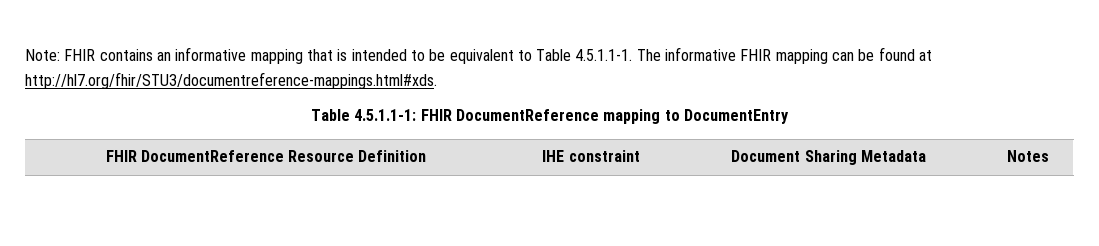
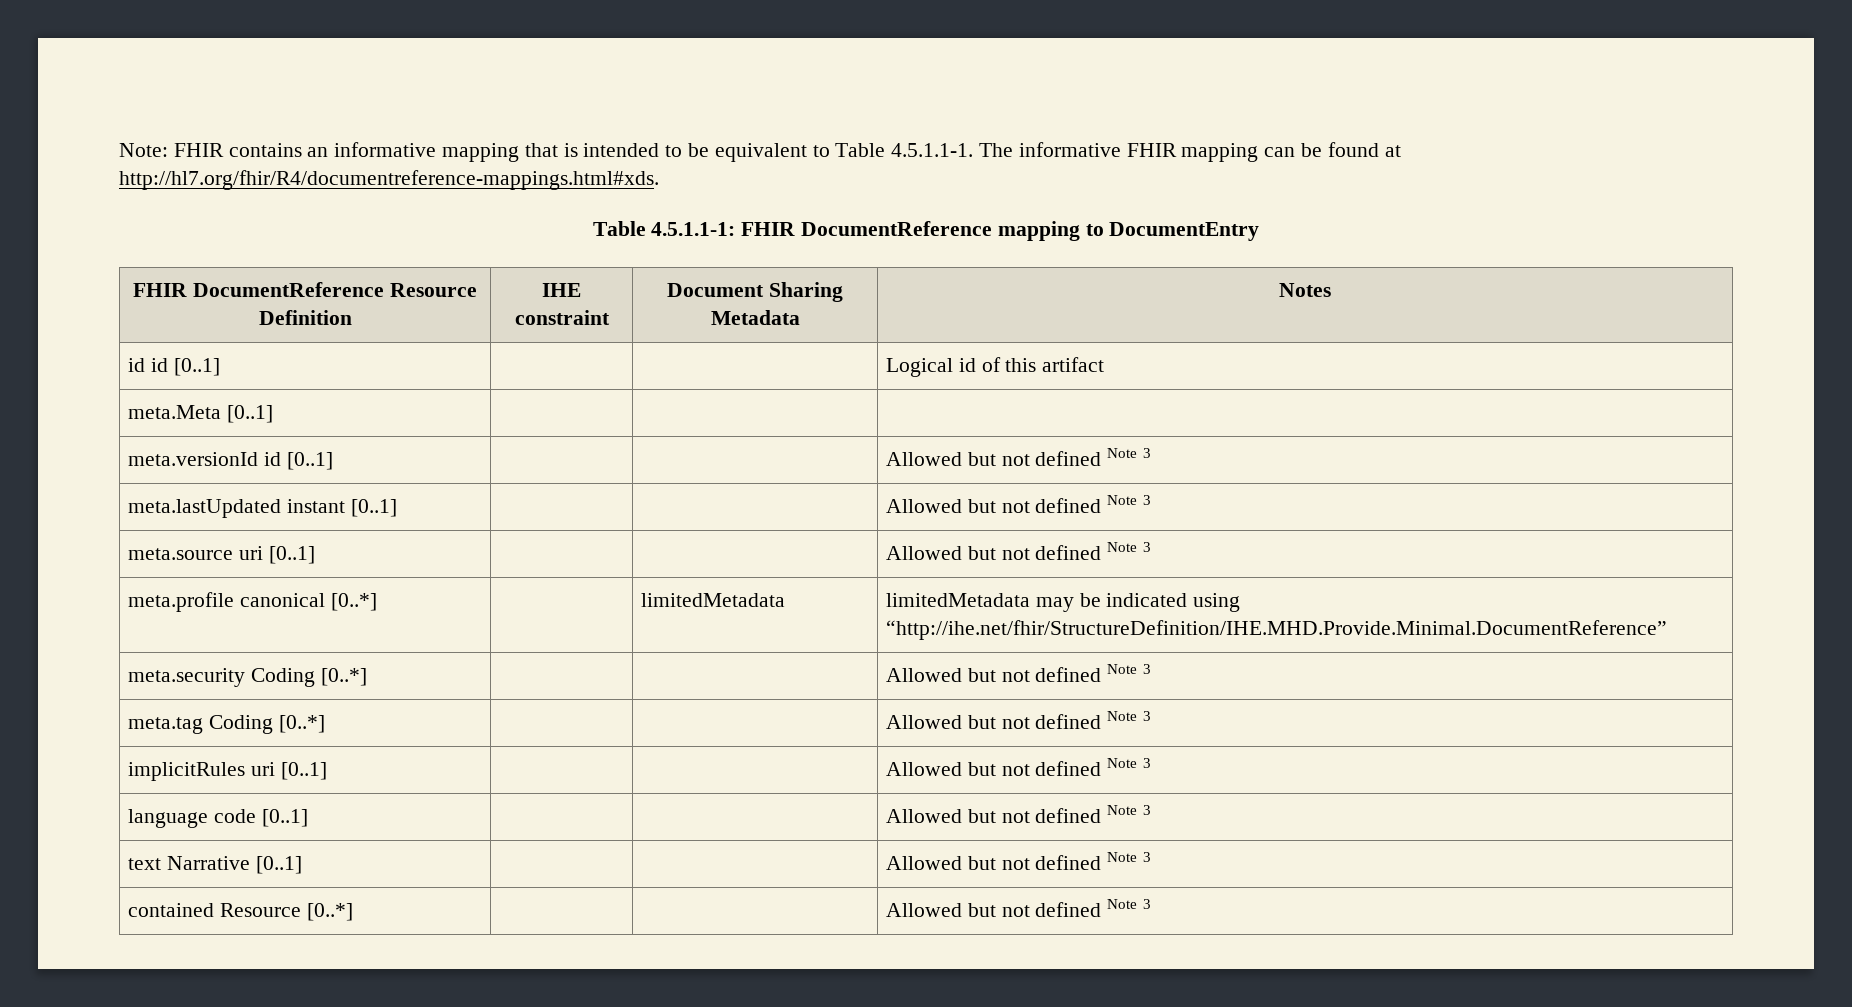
[25,72,437,89] http://hl7.org/fhir/STU3/documentreference-mappings.html#xds. -> [119,170,659,190] http://hl7.org/fhir/R4/documentreference-mappings.html#xds.
(1049, 156) none -> [128,358,220,376] [886,357,1105,377] [128,405,273,423] [128,452,333,470] [886,448,1152,466] [128,499,397,518] [886,495,1152,513] [128,546,315,564] [886,542,1152,560] [128,592,377,612] [641,593,786,607] [886,593,1241,612] [886,620,1668,640] [128,668,367,687] [886,664,1152,682] [128,715,325,734] [886,711,1152,729] [128,762,327,781] [886,758,1152,776] [128,809,308,828] [886,805,1152,823] [128,856,302,874] [886,852,1152,870] [128,903,353,921] [886,899,1152,917] // id id [0..1] | | | Logical id of this artifact // meta.Meta [0..1] | | | // meta.versionId id [0..1] | | | Allowed but not defined Note 3 // meta.lastUpdated instant [0..1] | | | Allowed but not defined Note 3 // meta.source uri [0..1] | | | Allowed but not defined Note 3 // meta.profile canonical [0..*] | | limitedMetadata | limitedMetadata may be indicated using “http://ihe.net/fhir/StructureDefinition/IHE.MHD.Provide.Minimal.DocumentReference” // meta.security Coding [0..*] | | | Allowed but not defined Note 3 // meta.tag Coding [0..*] | | | Allowed but not defined Note 3 // implicitRules uri [0..1] | | | Allowed but not defined Note 3 // language code [0..1] | | | Allowed but not defined Note 3 // text Narrative [0..1] | | | Allowed but not defined Note 3 // contained Resource [0..*] | | | Allowed but not defined Note 3

